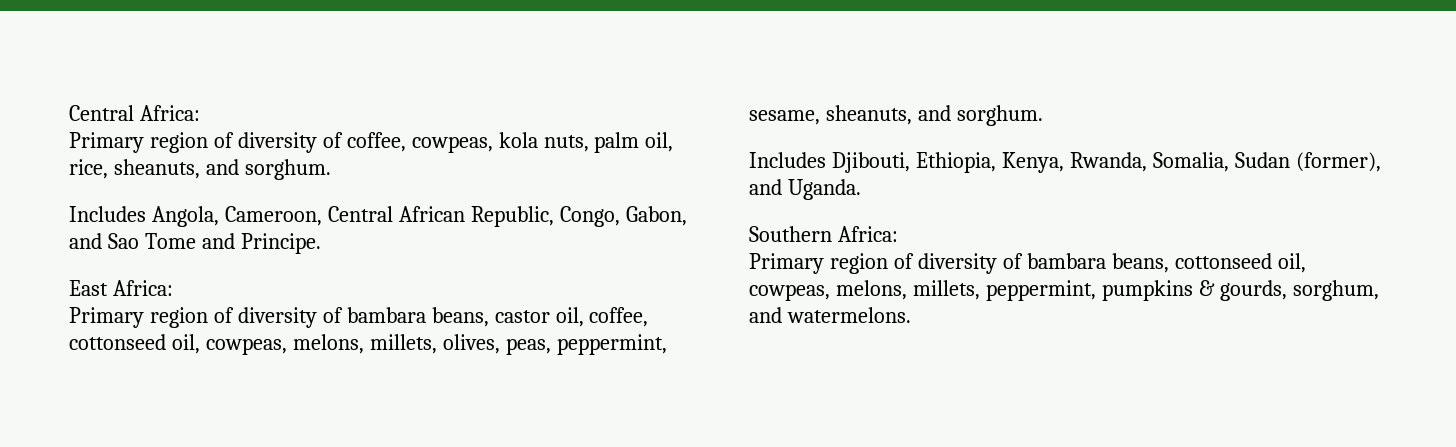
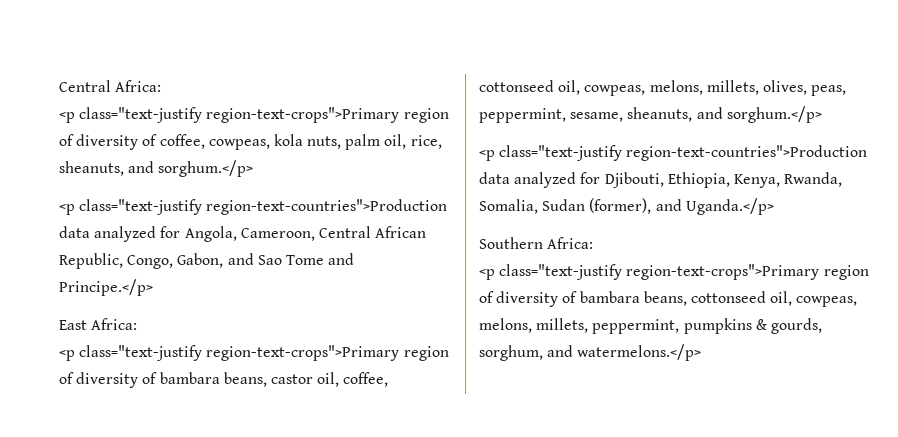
[69,132,144,153] Primary -> [59,107,400,123] <p class="text-justify region-text-crops">Primary
[244,159,331,180] [69,206,146,222] sorghum. // Includes -> [158,160,254,177] [59,199,448,215] [59,226,181,242] sorghum.</p> // <p class="text-justify region-text-countries">Production data analyzed for
[240,233,321,254] Principe. -> [59,279,153,296] Principe.</p>
[69,307,144,328] Primary -> [59,345,400,361] <p class="text-justify region-text-crops">Primary
[956,105,1043,126] [749,152,826,168] sorghum. // Includes -> [726,106,822,123] [479,145,868,161] [479,172,601,188] sorghum.</p> // <p class="text-justify region-text-countries">Production data analyzed for
[787,179,861,200] Uganda. -> [685,198,774,215] Uganda.</p>
[749,253,824,274] Primary -> [479,264,820,280] <p class="text-justify region-text-crops">Primary
[786,307,911,323] watermelons. -> [577,344,702,361] watermelons.</p>

